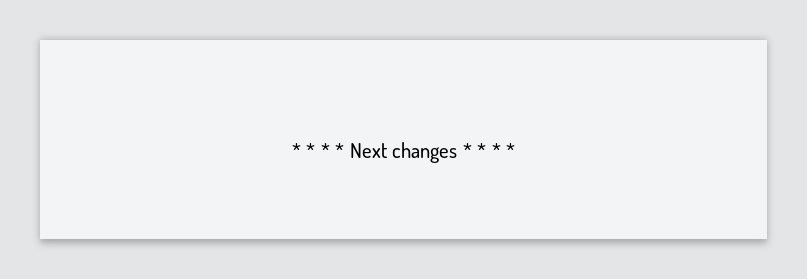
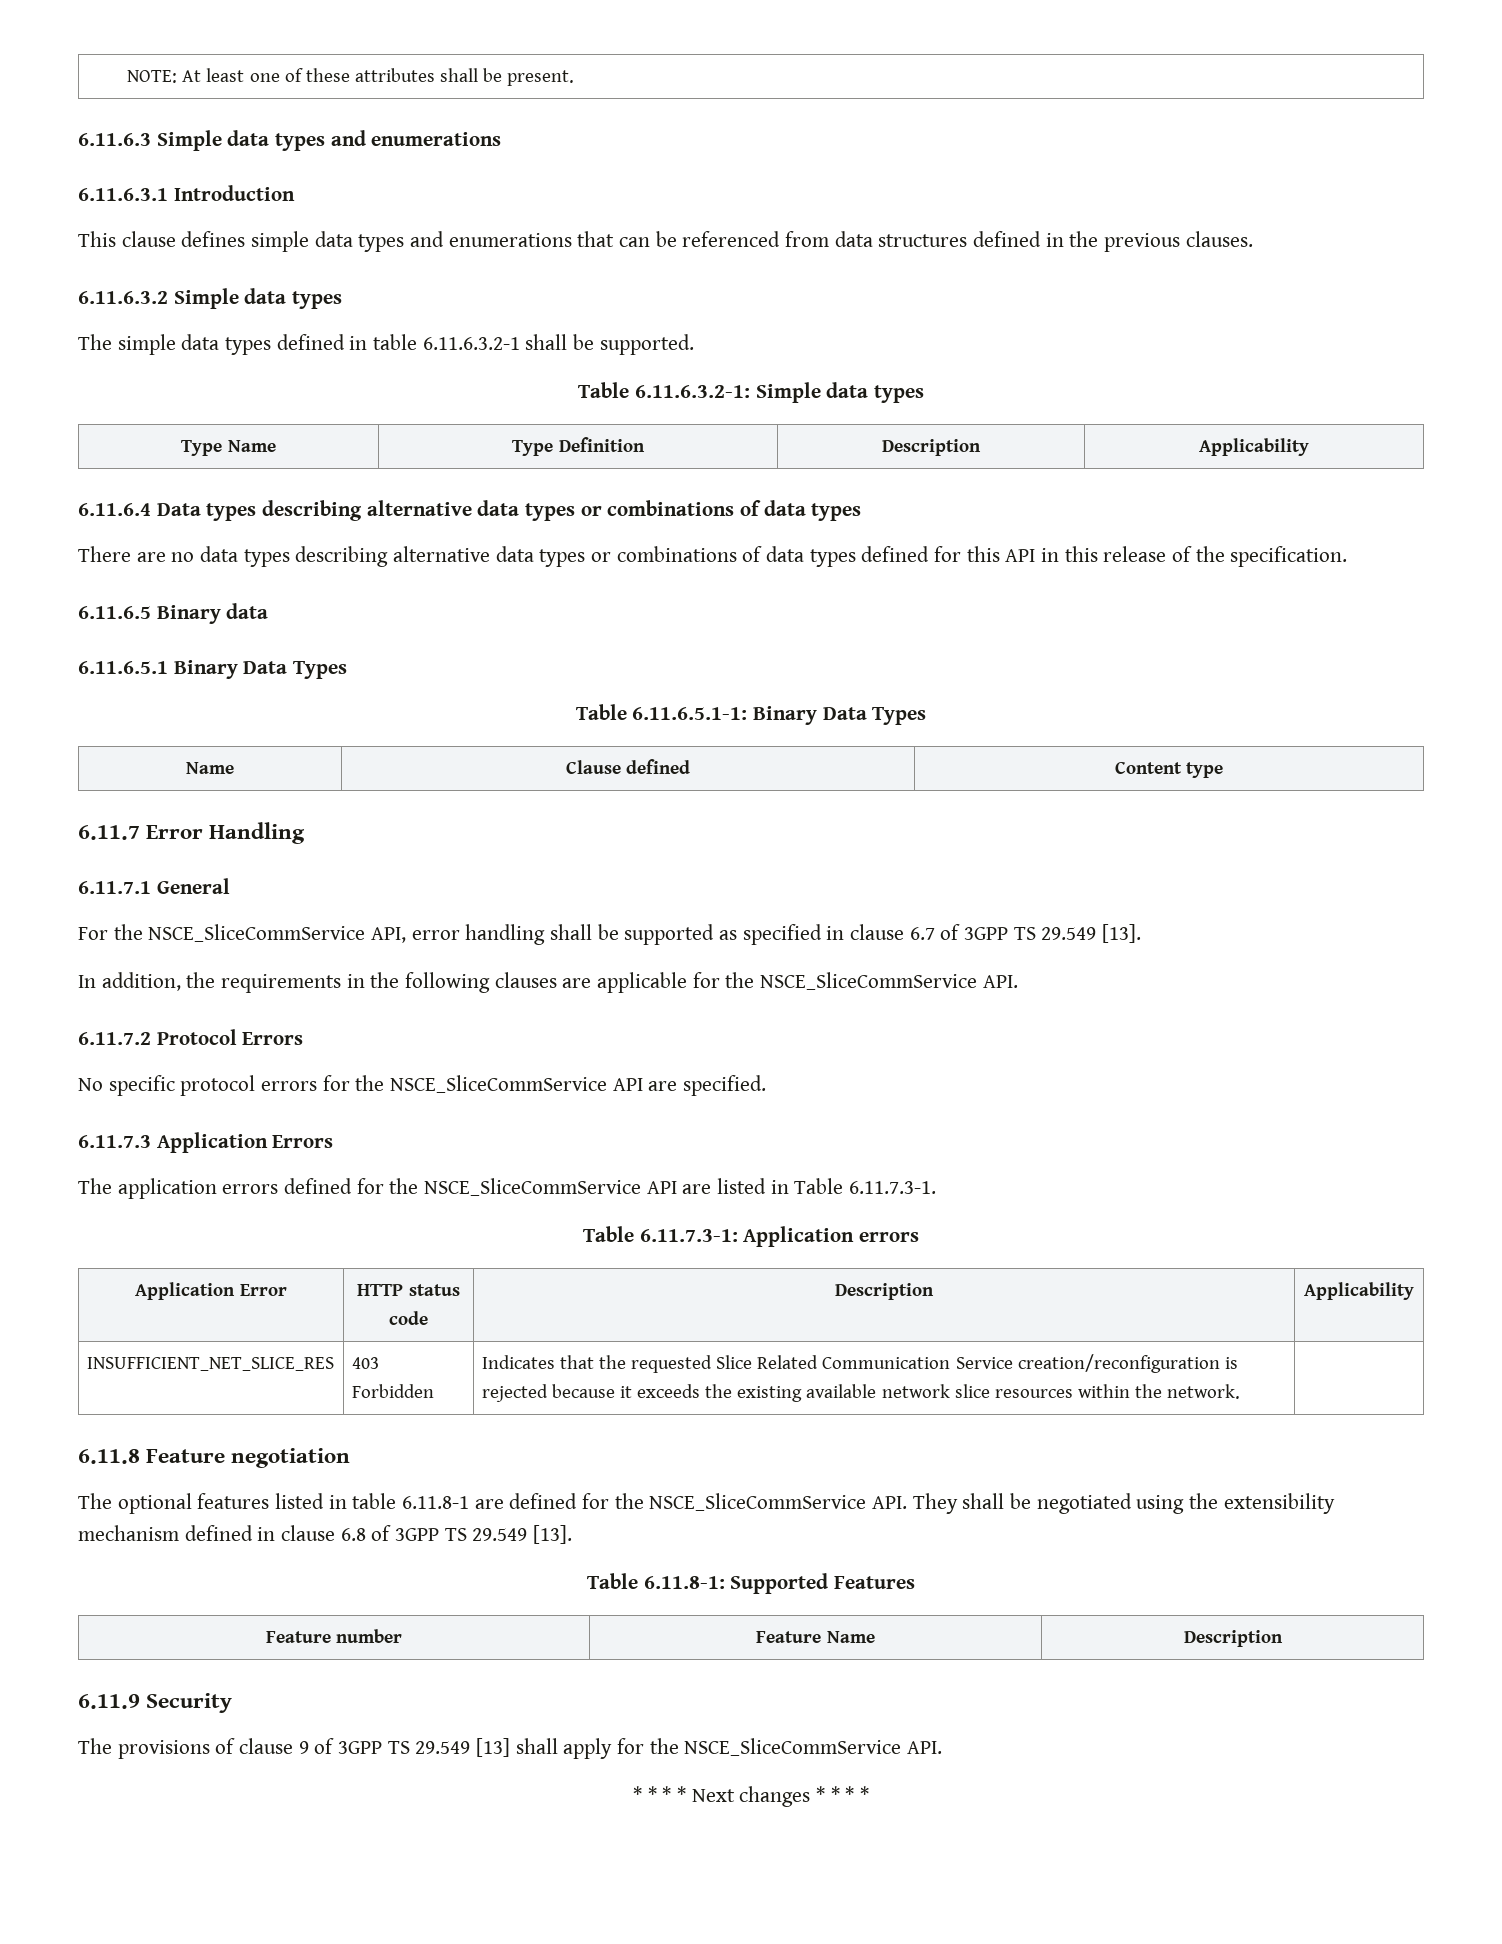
(291, 150) none -> [127,68,575,86] [78,130,502,151] [78,185,295,201] [78,231,1253,252] [78,288,343,309] [78,334,694,355] [578,382,924,403] [181,440,276,456] [512,437,645,456] [882,439,981,456] [1199,438,1309,456] [78,500,862,521] [78,546,1348,567] [78,603,269,624] [78,660,348,679] [575,704,927,725] [186,762,234,774] [565,759,691,774] [1114,761,1224,778] [78,822,306,844] [78,878,230,894] [78,924,1142,945] [78,972,1018,993] [78,1029,304,1045] [78,1075,767,1096] [78,1132,334,1153] [78,1178,937,1199] [582,1226,920,1247] [135,1282,287,1300] [357,1284,460,1296] [389,1311,428,1325] [835,1283,934,1300] [1304,1282,1414,1300] [86,1357,334,1371] [351,1357,379,1369] [351,1384,434,1398] [481,1354,1238,1373] [481,1384,1241,1402] [78,1448,351,1468] [78,1493,1335,1514] [78,1525,573,1544] [586,1573,916,1594] [265,1629,403,1643] [756,1631,875,1643] [1183,1630,1283,1647] [78,1693,233,1713] [78,1738,943,1759] NOTE: At least one of these attributes shall be present. // 6.11.6.3 Simple data types and enumerations // 6.11.6.3.1 Introduction // This clause defines simple data types and enumerations that can be referenced from data structures defined in the previous clauses. // 6.11.6.3.2 Simple data types // The simple data types defined in table 6.11.6.3.2-1 shall be supported. // Table 6.11.6.3.2-1: Simple data types // Type Name | Type Definition | Description | Applicability // 6.11.6.4 Data types describing alternative data types or combinations of data types // There are no data types describing alternative data types or combinations of data types defined for this API in this release of the specification. // 6.11.6.5 Binary data // 6.11.6.5.1 Binary Data Types // Table 6.11.6.5.1-1: Binary Data Types // Name | Clause defined | Content type // 6.11.7 Error Handling // 6.11.7.1 General // For the NSCE_SliceCommService API, error handling shall be supported as specified in clause 6.7 of 3GPP TS 29.549 [13]. // In addition, the requirements in the following clauses are applicable for the NSCE_SliceCommService API. // 6.11.7.2 Protocol Errors // No specific protocol errors for the NSCE_SliceCommService API are specified. // 6.11.7.3 Application Errors // The application errors defined for the NSCE_SliceCommService API are listed in Table 6.11.7.3-1. // Table 6.11.7.3-1: Application errors // Application Error | HTTP status code | Description | Applicability // INSUFFICIENT_NET_SLICE_RES | 403 Forbidden | Indicates that the requested Slice Related Communication Service creation/reconfiguration is rejected because it exceeds the existing available network slice resources within the network. | // 6.11.8 Feature negotiation // The optional features listed in table 6.11.8-1 are defined for the NSCE_SliceCommService API. They shall be negotiated using the extensibility mechanism defined in clause 6.8 of 3GPP TS 29.549 [13]. // Table 6.11.8-1: Supported Features // Feature number | Feature Name | Description // 6.11.9 Security // The provisions of clause 9 of 3GPP TS 29.549 [13] shall apply for the NSCE_SliceCommService API. //

